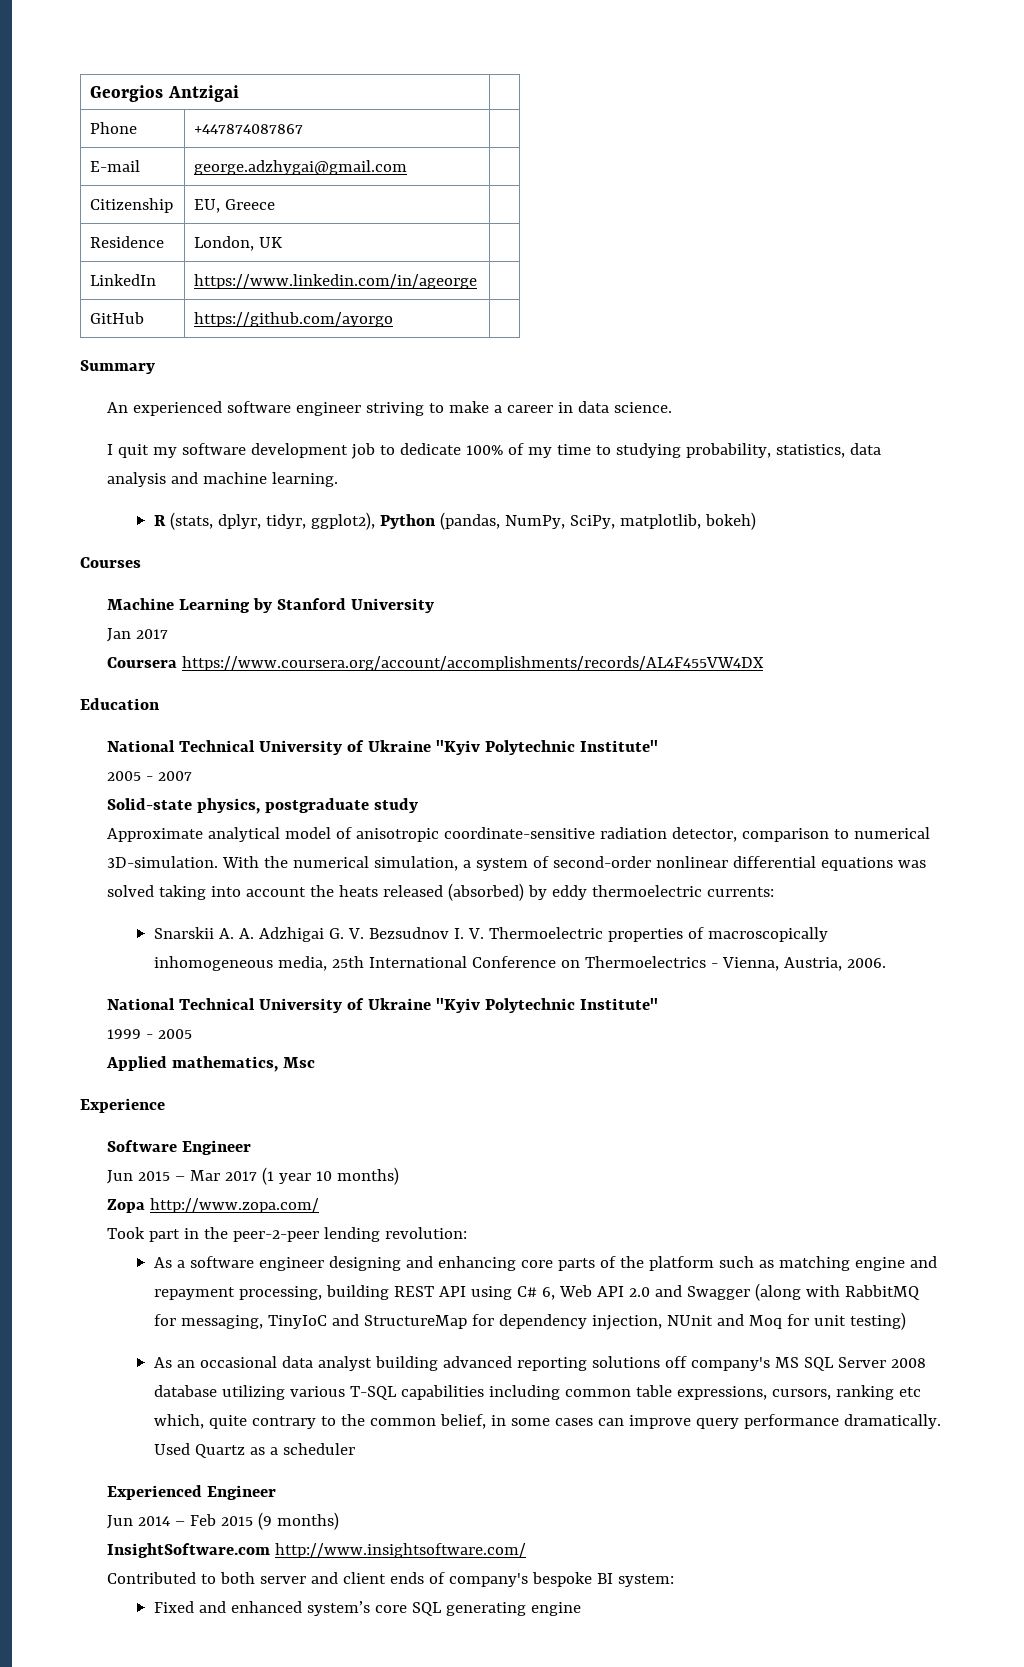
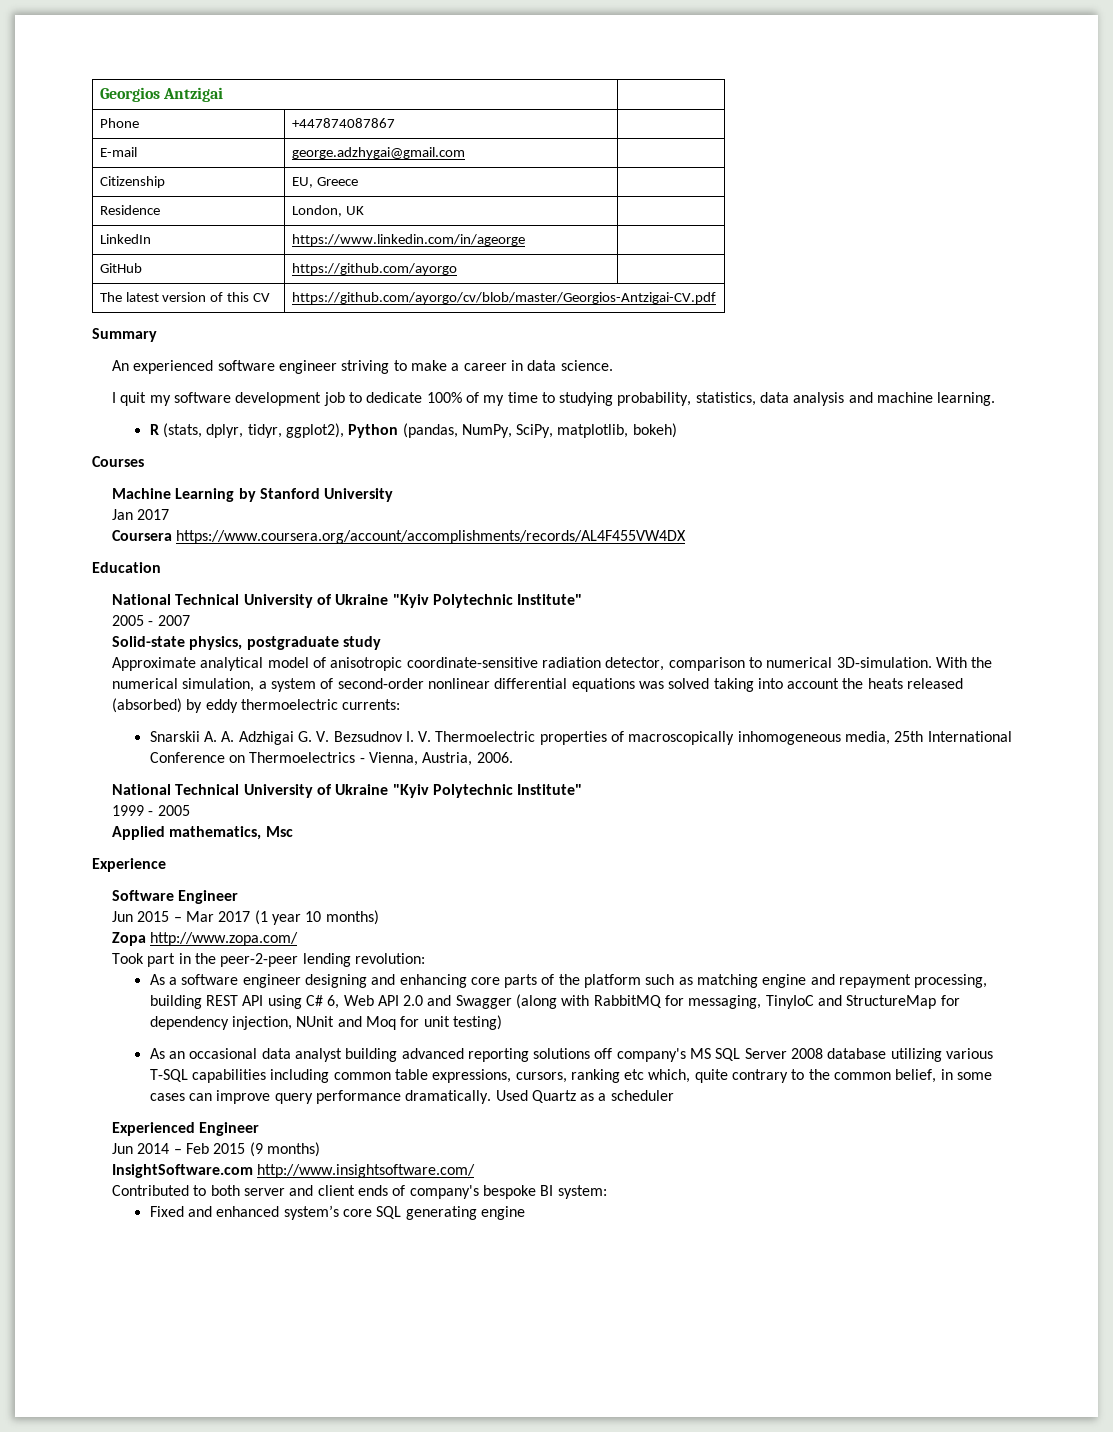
(394, 319) none -> [99,292,271,302] [291,292,716,304] // The latest version of this CV | https://github.com/ayorgo/cv/blob/master/Georgios-Antzigai-CV.pdf

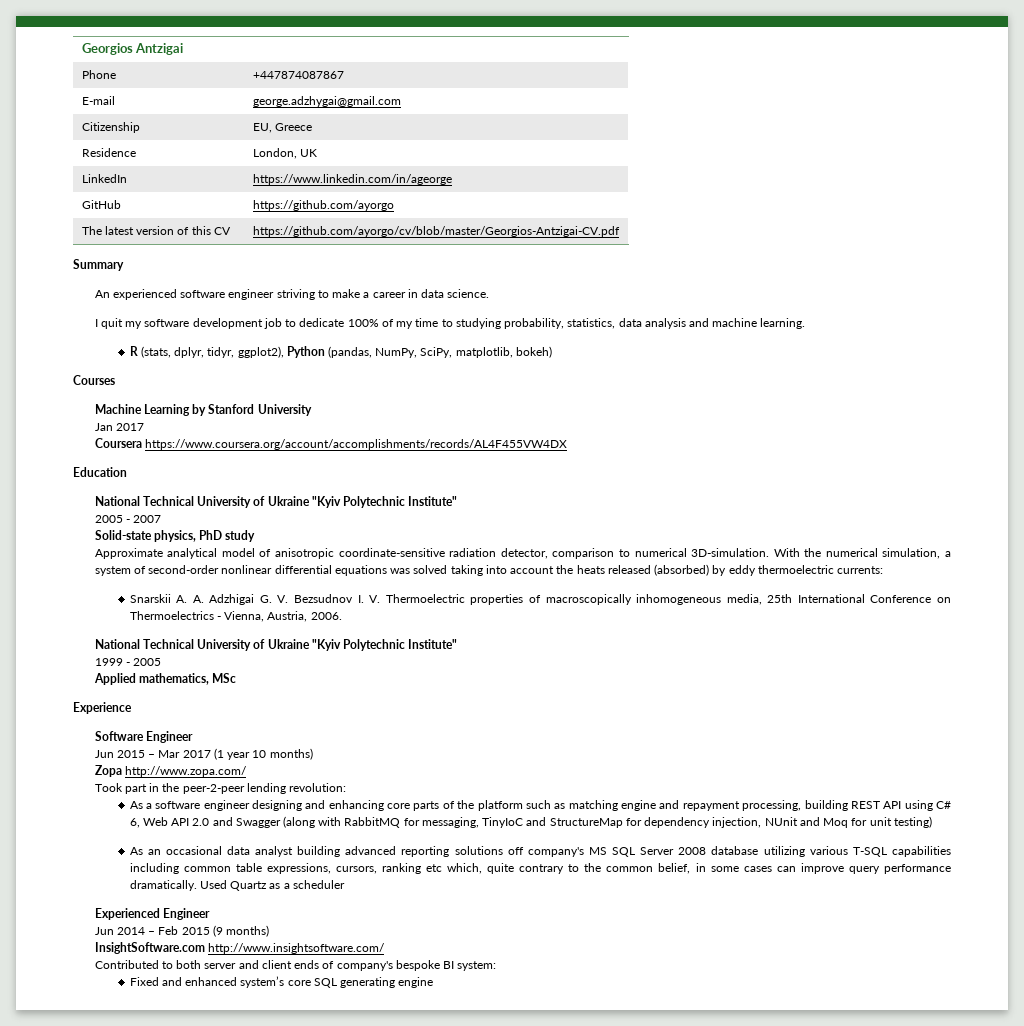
[246,636,339,650] postgraduate -> [199,530,223,540] PhD
[265,826,293,837] Msc -> [212,673,237,683] MSc

